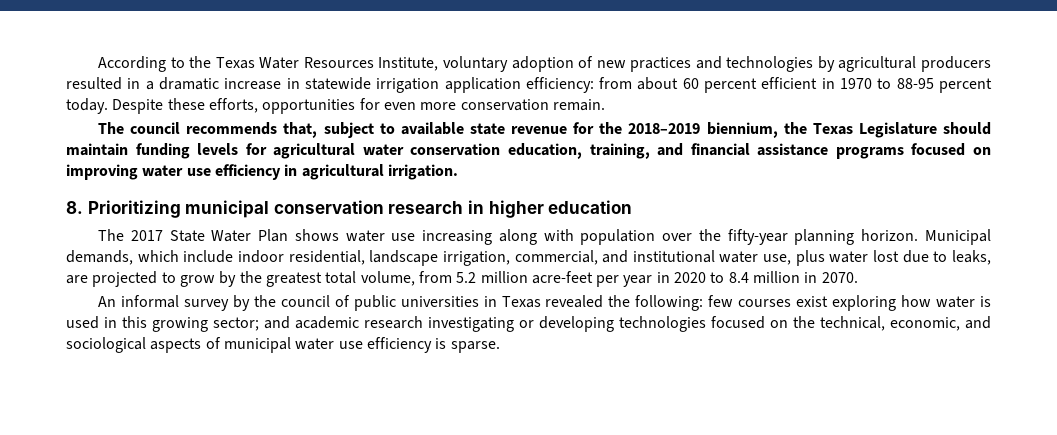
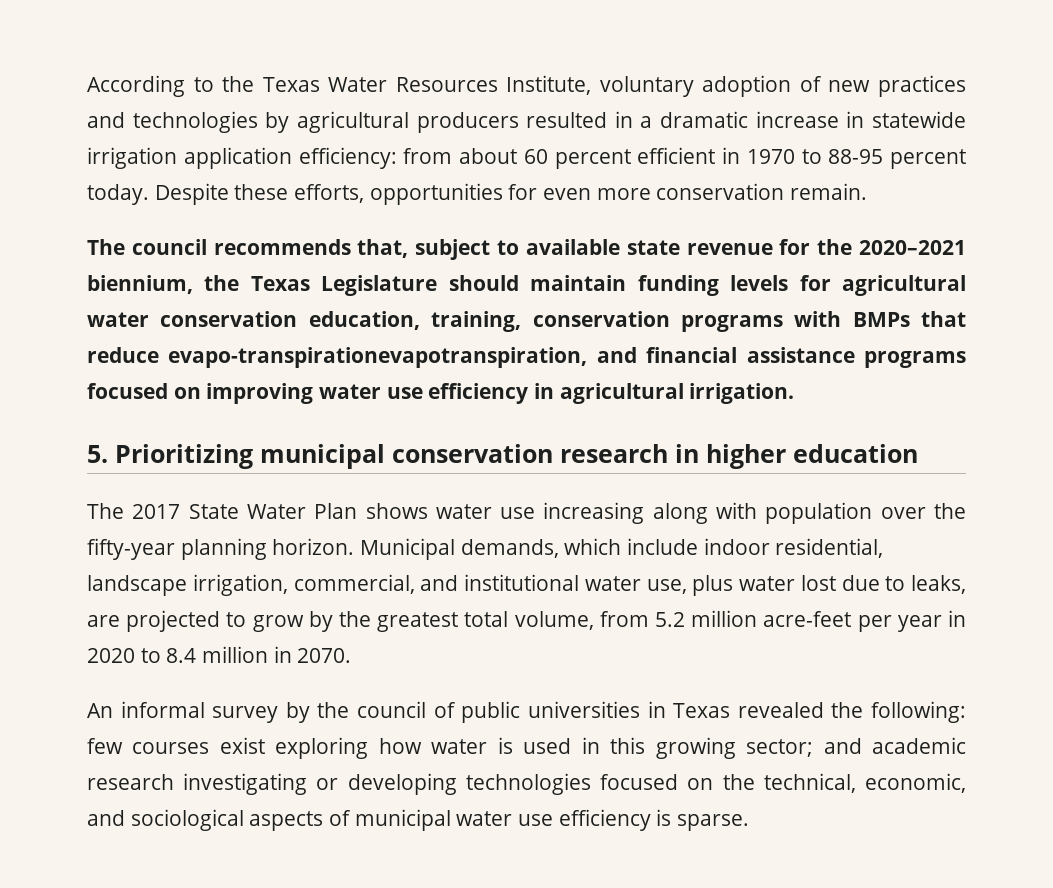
[628,123,701,134] 2018–2019 -> [859,240,967,255] 2020–2021
(650, 151) none -> [532,311,966,332] [87,347,588,368] conservation programs with BMPs that reduce evapo-transpirationevapotranspiration,
[66,201,83,214] 8. -> [87,445,108,463] 5.

